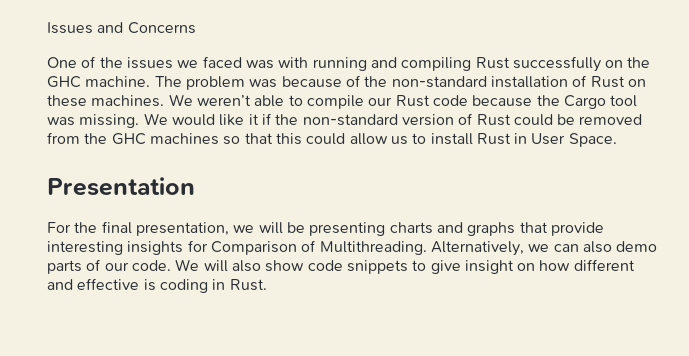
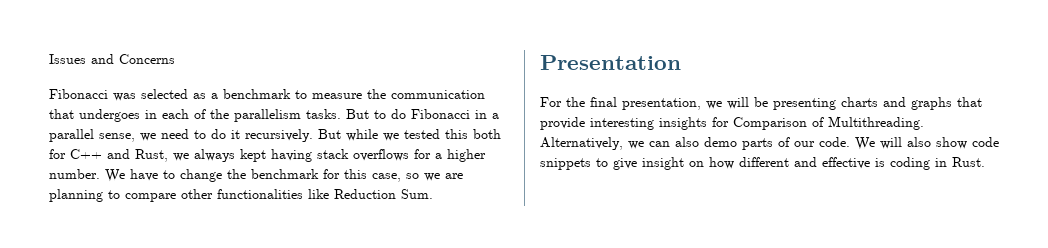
[47,56,651,72] [47,75,646,90] [47,94,638,109] [47,113,643,128] [47,132,617,147] One of the issues we faced was with running and compiling Rust successfully on the GHC machine. The problem was because of the non-standard installation of Rust on these machines. We weren’t able to compile our Rust code because the Cargo tool was missing. We would like it if the non-standard version of Rust could be removed from the GHC machines so that this could allow us to install Rust in User Space. -> [49,89,485,101] [49,109,499,122] [49,129,501,142] [49,149,486,162] [49,169,463,182] [49,189,433,202] Fibonacci was selected as a benchmark to measure the communication that undergoes in each of the parallelism tasks. But to do Fibonacci in a parallel sense, we need to do it recursively. But while we tested this both for C++ and Rust, we always kept having stack overflows for a higher number. We have to change the benchmark for this case, so we are planning to compare other functionalities like Reduction Sum.

